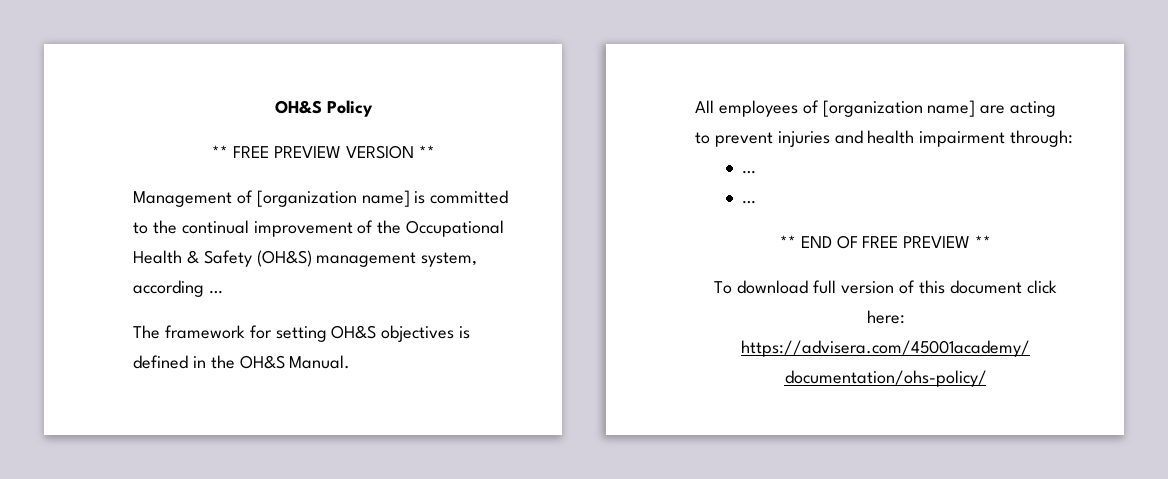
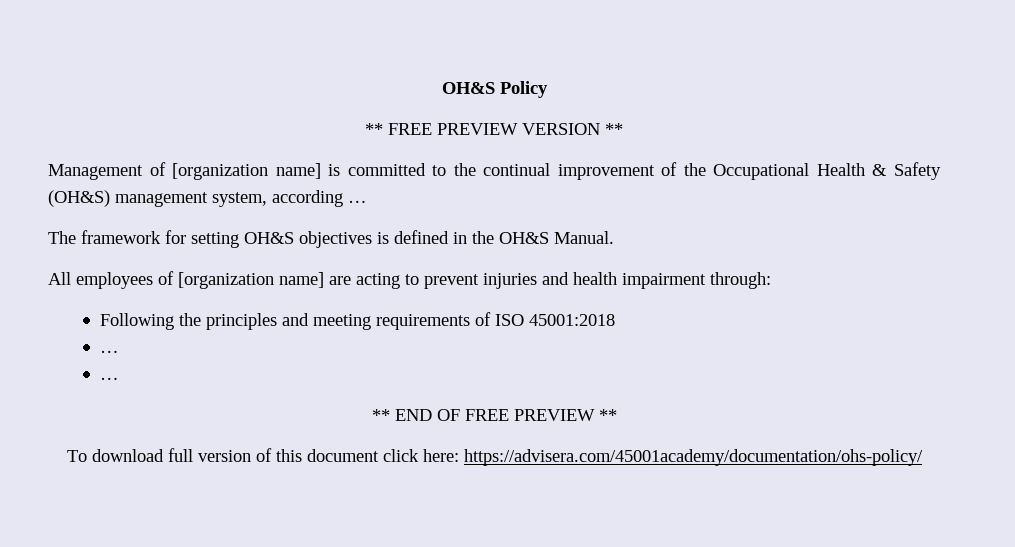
(1074, 138) none -> [99,312,615,330] // Following the principles and meeting requirements of ISO 45001:2018

